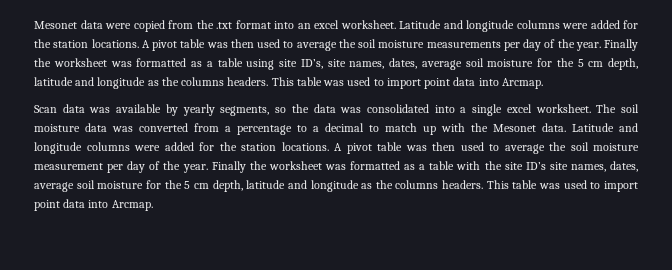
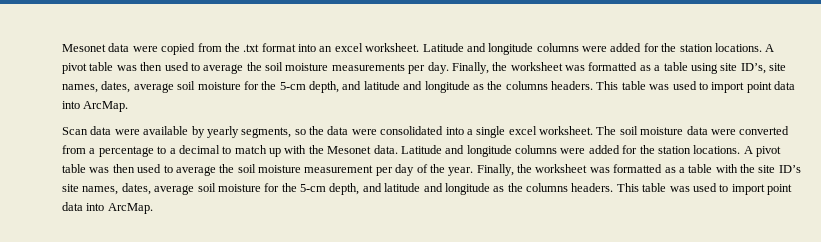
[523,39,638,51] day of the year. Finally -> [427,62,489,74] day. Finally,
[577,58,638,70] 5 cm depth, -> [279,81,362,93] 5-cm depth, and
[501,78,543,89] Arcmap. -> [83,101,129,112] ArcMap.
[89,107,111,113] was -> [114,129,140,135] were
[340,107,362,113] was -> [351,129,377,135] were
[112,126,133,132] was -> [710,129,736,135] were
[211,161,246,173] Finally -> [476,164,514,176] Finally,
[184,180,243,192] 5 cm depth, -> [300,183,382,195] 5-cm depth, and
[111,200,153,211] Arcmap. -> [107,203,153,214] ArcMap.

